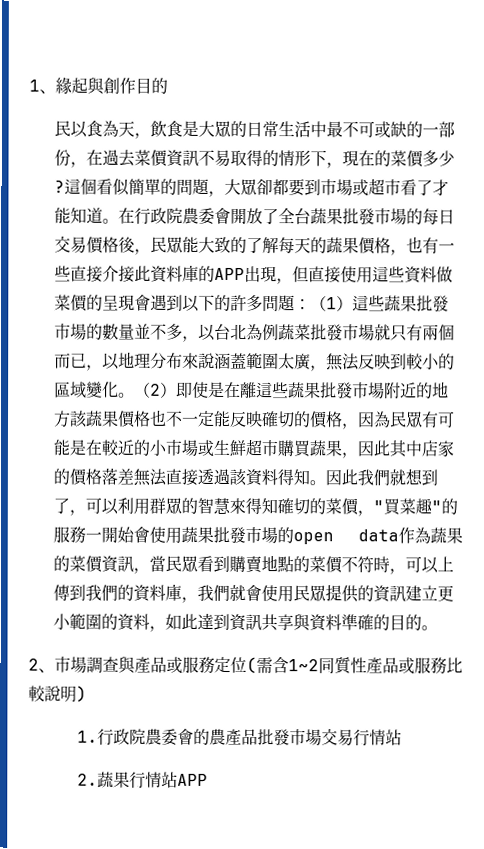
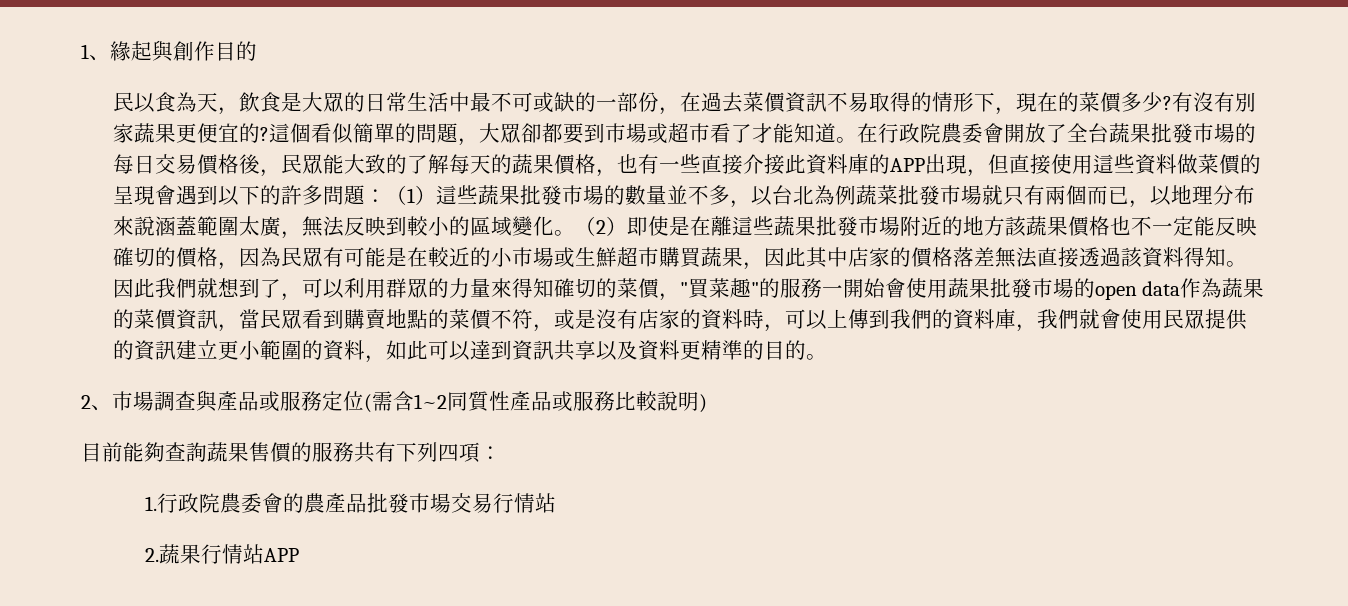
(65, 186) none -> [1171,92,1256,112] [112,123,269,143] 有沒有別家蔬果更便宜的?
[196,497,231,514] 智慧 -> [448,278,491,298] 力量
(374, 564) none -> [532,309,743,332] ，或是沒有店家的資料
(198, 621) none -> [427,340,470,361] 可以
[292,614,374,632] 與資料準確 -> [595,340,743,361] 以及資料更精準
(87, 693) none -> [81,442,501,463] // 目前能夠查詢蔬果售價的服務共有下列四項：

